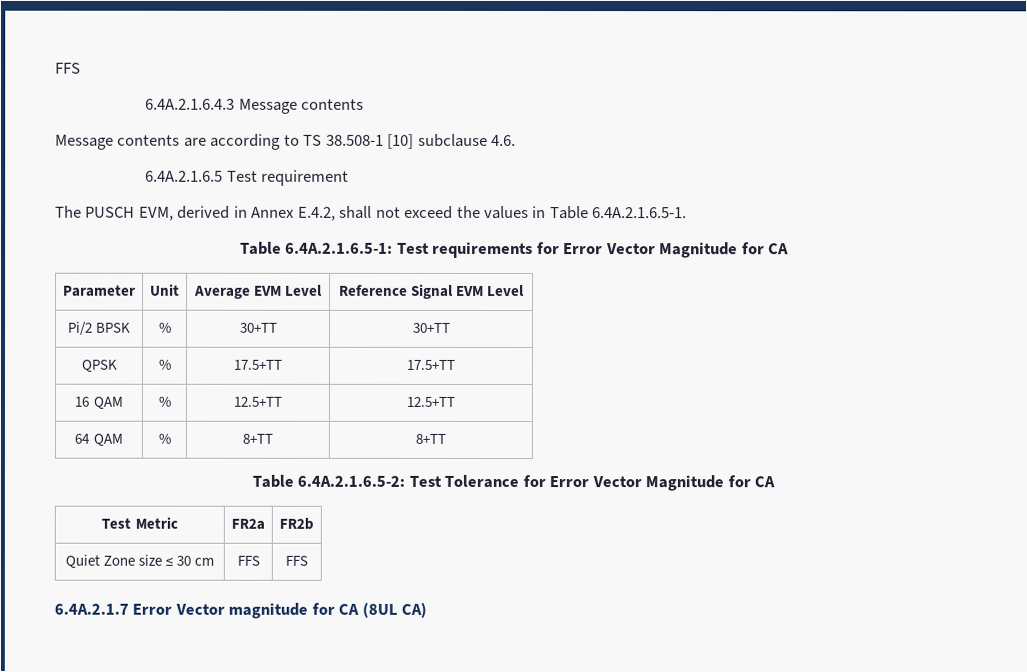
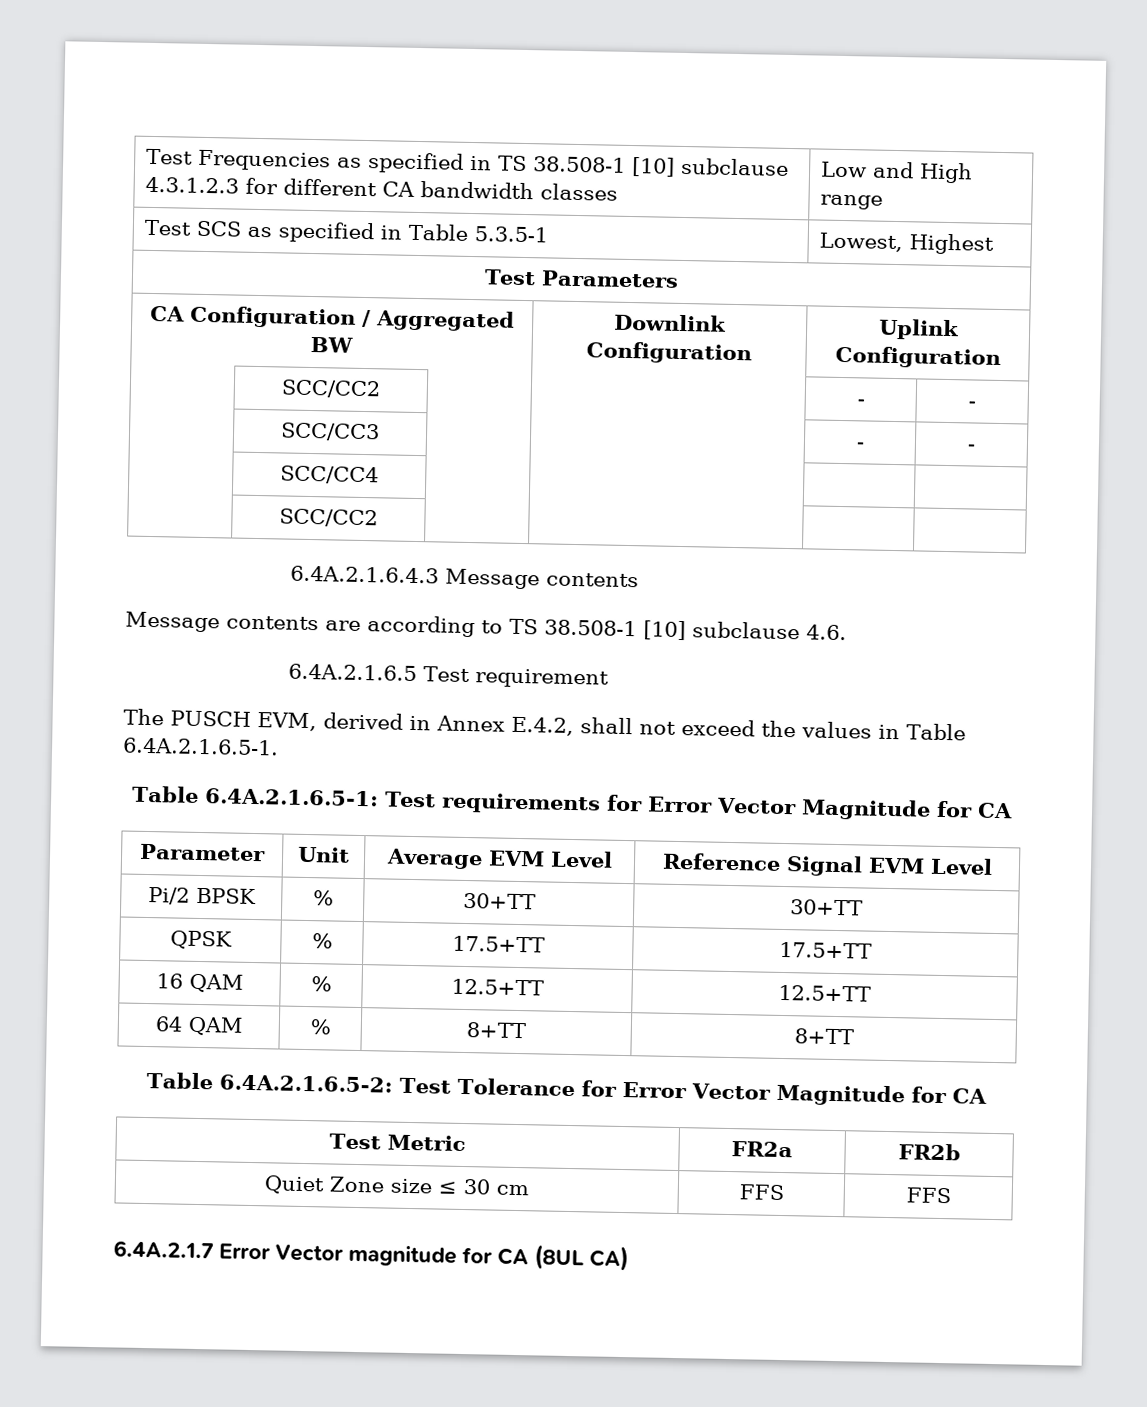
[55,62,81,74] FFS -> [145,148,789,177] [144,176,618,201] [819,161,973,184] [819,194,883,210] [143,219,548,244] [818,232,994,255] [483,269,680,288] [150,305,515,332] [310,336,353,353] [614,313,726,332] [586,341,752,365] [877,318,959,341] [834,345,1001,369] [281,379,381,399] [856,399,865,406] [968,401,976,408] [280,422,380,442] [855,442,864,449] [967,444,975,451] [280,465,379,485] [279,508,378,528] Test Frequencies as specified in TS 38.508-1 [10] subclause 4.3.1.2.3 for different CA bandwidth classes | Low and High range // Test SCS as specified in Table 5.3.5-1 | Lowest, Highest // Test Parameters // CA Configuration / Aggregated BW | Downlink Configuration | Uplink Configuration // | SCC/CC2 | | | - | - // | SCC/CC3 | | | - | - // | SCC/CC4 | | | | // | SCC/CC2 | | | |

